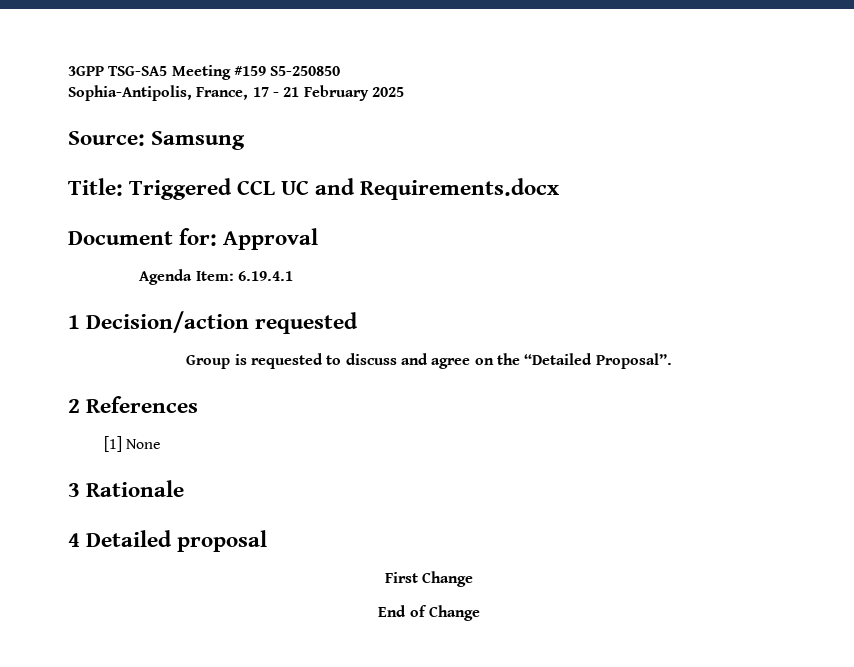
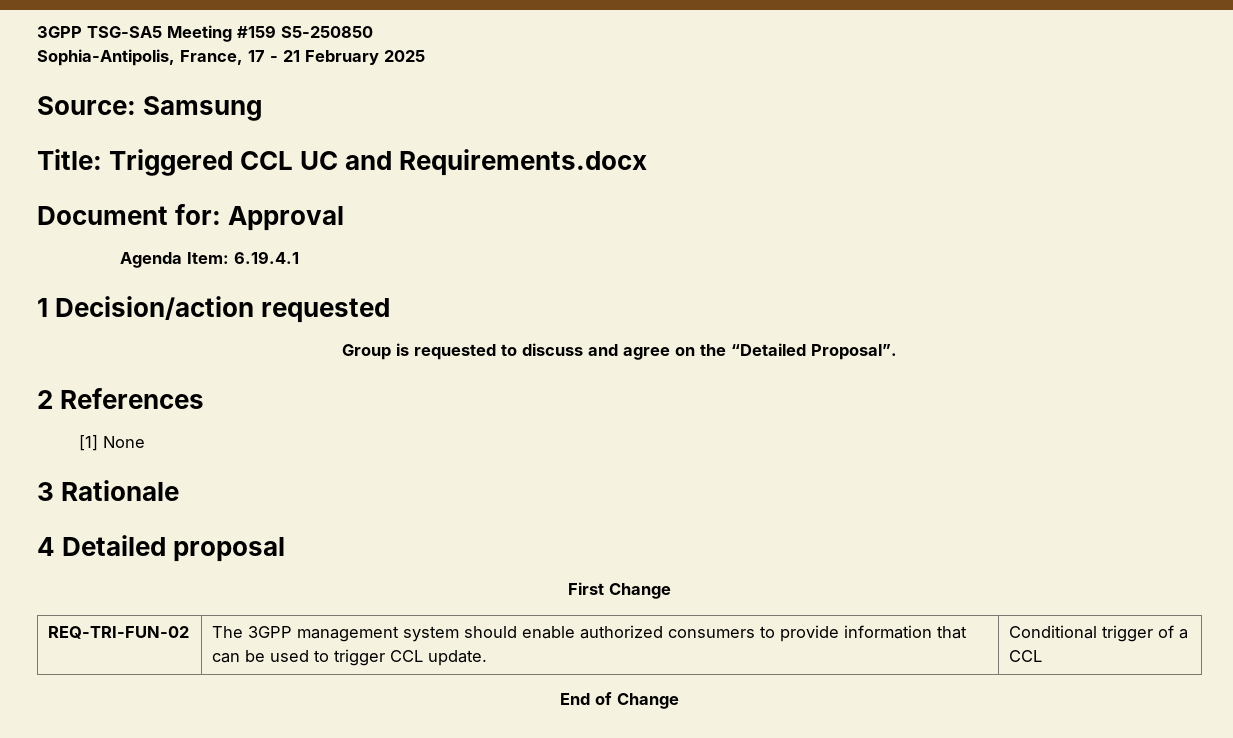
(474, 579) none -> [48,626,190,639] [212,625,968,642] [212,649,488,666] [1009,625,1189,642] [1009,650,1043,662] // REQ-TRI-FUN-02 | The 3GPP management system should enable authorized consumers to provide information that can be used to trigger CCL update. | Conditional trigger of a CCL

